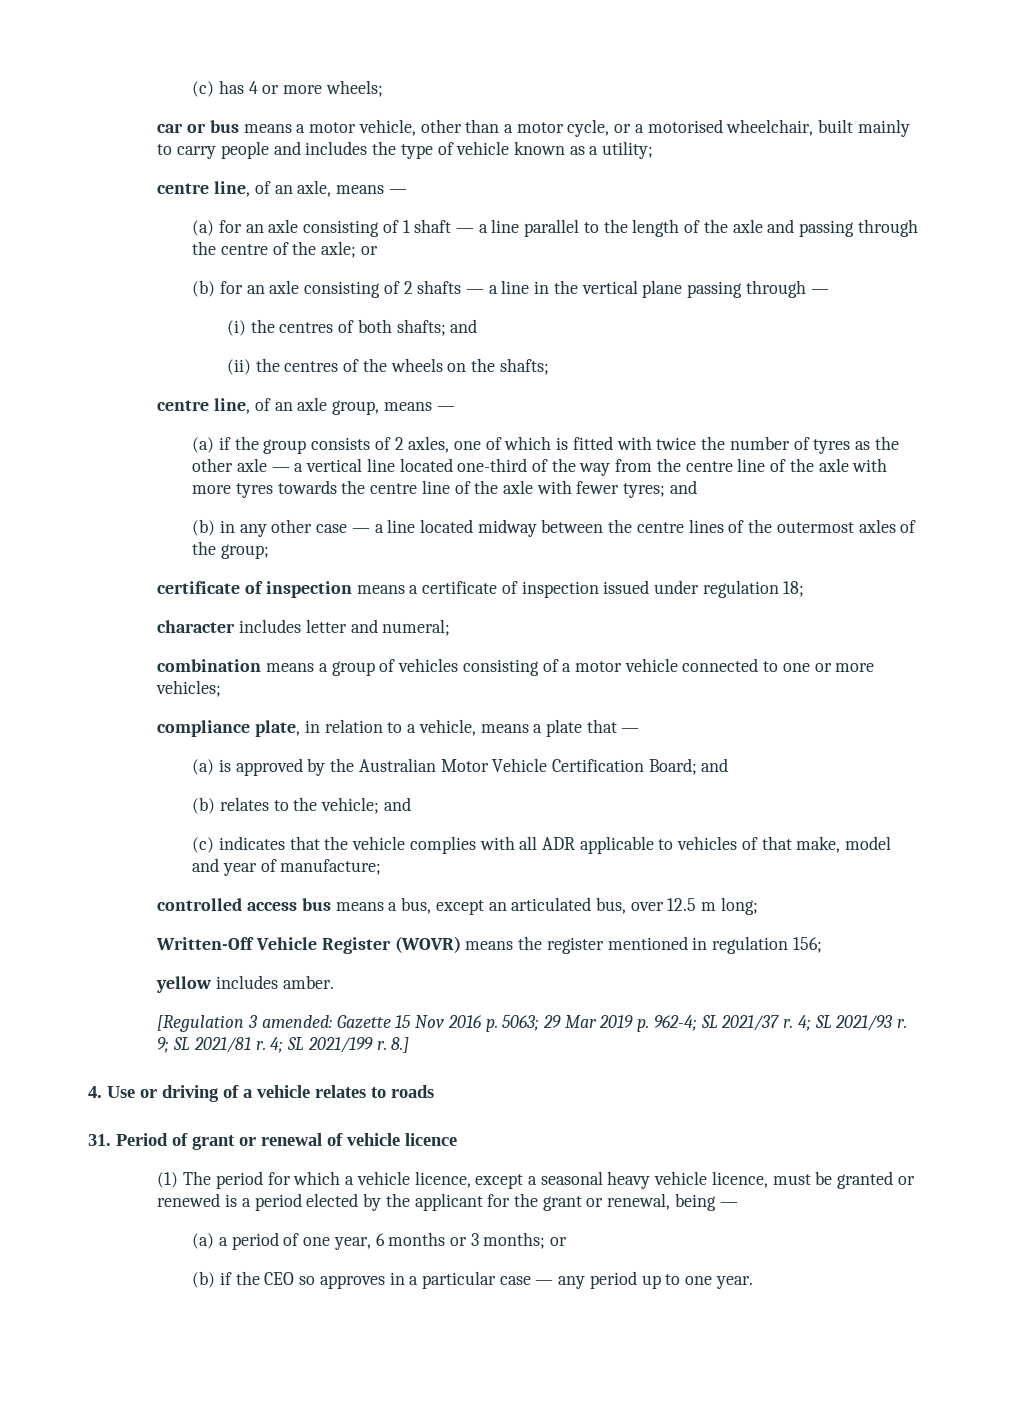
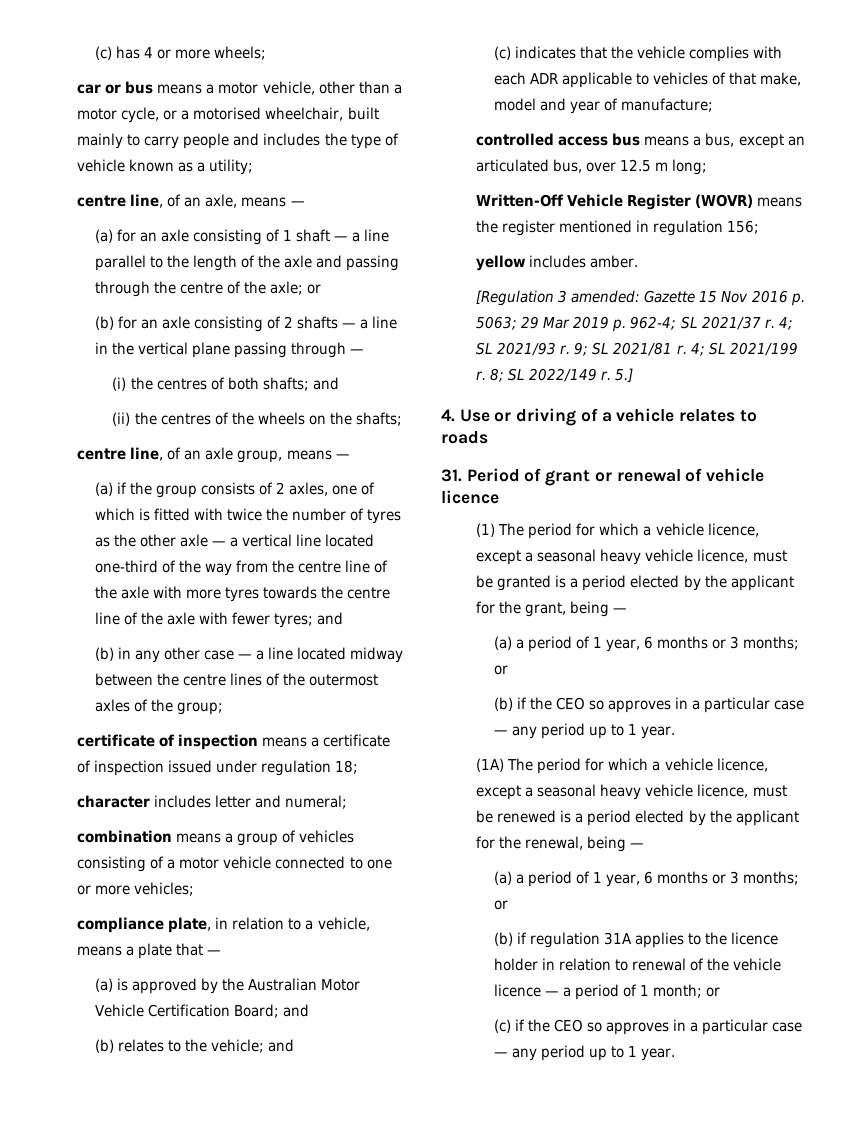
[519,836,538,850] all -> [493,72,526,85] each
[391,1037,410,1053] 8.] -> [490,368,634,382] 8; SL 2022/149 r. 5.]
[897,1176,915,1185] [157,1193,738,1211] [192,1232,331,1250] or renewed is a period elected by the applicant for the grant or renewal, being — // (a) a period of one -> [555,575,794,591] [476,601,628,617] [493,636,603,652] is a period elected by the applicant for the grant, being — // (a) a period of 1
[685,1276,753,1289] one year. -> [628,724,676,739] [476,758,768,774] [476,784,787,800] [476,810,799,826] [476,836,645,852] [493,871,800,887] [493,900,508,910] [493,932,779,948] [493,958,782,971] [493,984,721,1000] [493,1019,803,1035] [493,1045,676,1061] 1 year. // (1A) The period for which a vehicle licence, except a seasonal heavy vehicle licence, must be renewed is a period elected by the applicant for the renewal, being — // (a) a period of 1 year, 6 months or 3 months; or // (b) if regulation 31A applies to the licence holder in relation to renewal of the vehicle licence — a period of 1 month; or // (c) if the CEO so approves in a particular case — any period up to 1 year.

